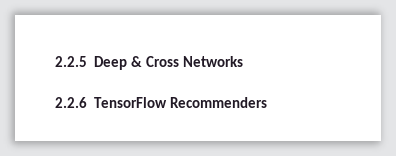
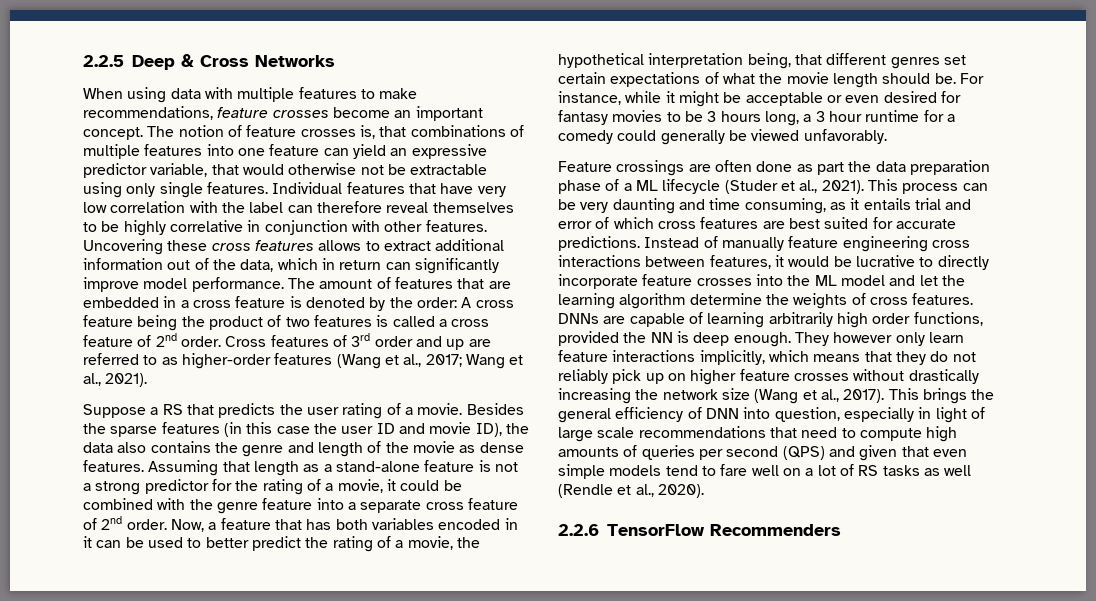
(244, 61) none -> [83,87,418,103] [83,106,483,121] [83,125,524,140] [83,144,487,159] [83,163,488,178] [83,182,506,198] [83,201,514,213] [83,220,487,236] [83,239,505,255] [83,258,499,274] [83,277,511,292] [83,296,514,311] [83,315,490,331] [83,333,491,350] [83,353,524,369] [83,373,148,387] [83,403,524,419] [83,422,529,437] [83,441,524,457] [83,460,518,476] [83,479,462,495] [83,498,518,514] [83,516,518,532] [83,536,480,552] [558,53,966,69] [558,72,984,88] [558,91,961,107] [558,110,955,126] [558,129,887,145] [558,160,990,176] [558,179,988,194] [558,198,972,214] [558,217,956,229] [558,236,970,252] [558,255,989,270] [558,274,965,289] [558,293,974,309] [558,312,983,328] [558,331,964,347] [558,350,976,365] [558,369,979,385] [558,388,995,404] [558,407,985,423] [558,426,958,442] [558,445,967,461] [558,464,972,479] [558,484,704,498] // When using data with multiple features to make recommendations, feature crosses become an important concept. The notion of feature crosses is, that combinations of multiple features into one feature can yield an expressive predictor variable, that would otherwise not be extractable using only single features. Individual features that have very low correlation with the label can therefore reveal themselves to be highly correlative in conjunction with other features. Uncovering these cross features allows to extract additional information out of the data, which in return can significantly improve model performance. The amount of features that are embedded in a cross feature is denoted by the order: A cross feature being the product of two features is called a cross feature of 2nd order. Cross features of 3rd order and up are referred to as higher-order features (Wang et al., 2017; Wang et al., 2021). // Suppose a RS that predicts the user rating of a movie. Besides the sparse features (in this case the user ID and movie ID), the data also contains the genre and length of the movie as dense features. Assuming that length as a stand-alone feature is not a strong predictor for the rating of a movie, it could be combined with the genre feature into a separate cross feature of 2nd order. Now, a feature that has both variables encoded in it can be used to better predict the rating of a movie, the hypothetical interpretation being, that different genres set certain expectations of what the movie length should be. For instance, while it might be acceptable or even desired for fantasy movies to be 3 hours long, a 3 hour runtime for a comedy could generally be viewed unfavorably. // Feature crossings are often done as part the data preparation phase of a ML lifecycle (Studer et al., 2021). This process can be very daunting and time consuming, as it entails trial and error of which cross features are best suited for accurate predictions. Instead of manually feature engineering cross interactions between features, it would be lucrative to directly incorporate feature crosses into the ML model and let the learning algorithm determine the weights of cross features. DNNs are capable of learning arbitrarily high order functions, provided the NN is deep enough. They however only learn feature interactions implicitly, which means that they do not reliably pick up on higher feature crosses without drastically increasing the network size (Wang et al., 2017). This brings the general efficiency of DNN into question, especially in light of large scale recommendations that need to compute high amounts of queries per second (QPS) and given that even simple models tend to fare well on a lot of RS tasks as well (Rendle et al., 2020).

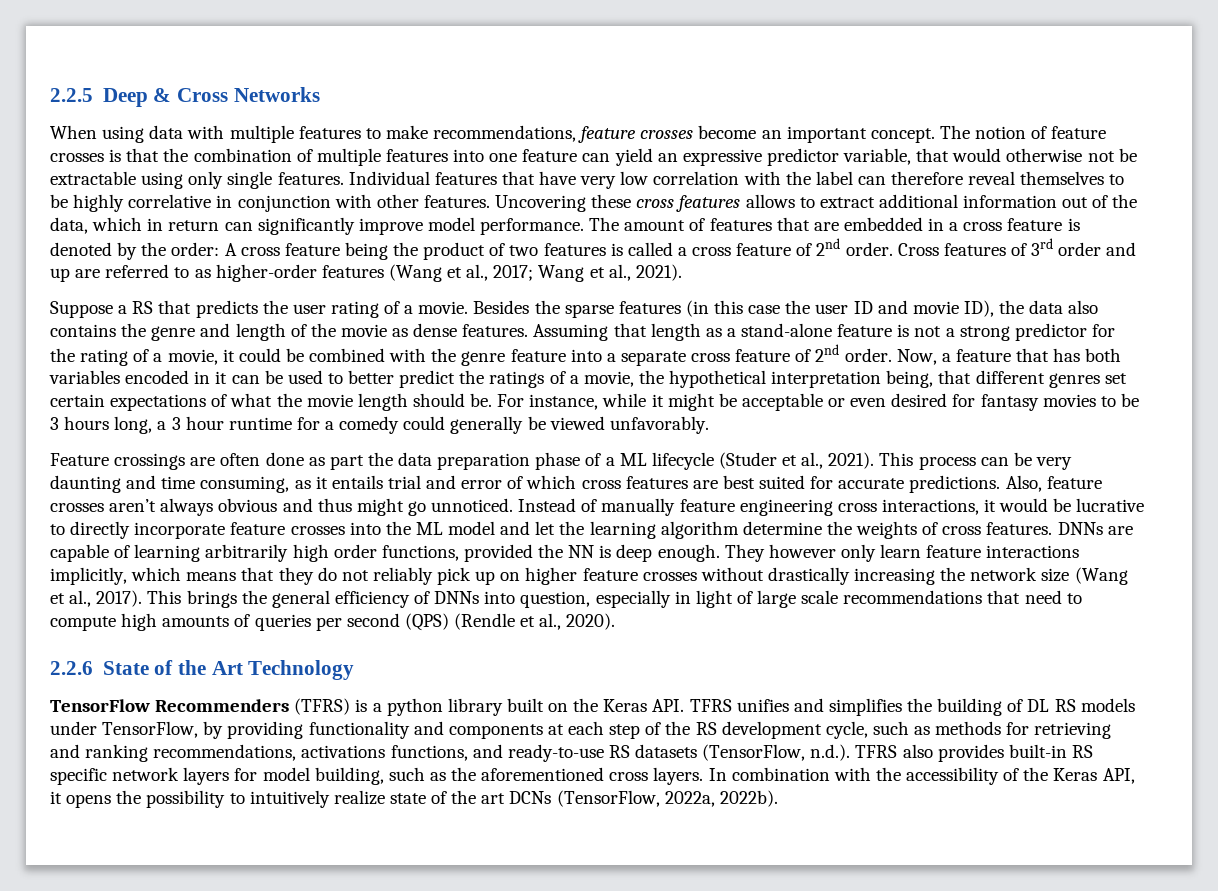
[359,125,506,139] is, that combinations -> [109,148,292,162] is that the combination
[332,536,373,552] rating -> [489,371,545,388] ratings
(640, 243) none -> [1005,475,1102,492] [50,498,514,516] Also, feature crosses aren’t always obvious and thus might go unnoticed.
[558,255,771,269] interactions between features, -> [881,499,979,515] interactions,
[705,408,739,419] DNN -> [434,591,480,604] DNNs
[828,445,967,461] [558,464,972,479] and given that even simple models tend to fare well on a lot of RS tasks as well -> (449, 622) none
[607,524,841,536] TensorFlow Recommenders -> [102,660,355,680] [50,698,1135,716] [50,721,1112,739] [50,744,1093,762] [50,767,1135,785] [50,790,778,808] State of the Art Technology // TensorFlow Recommenders (TFRS) is a python library built on the Keras API. TFRS unifies and simplifies the building of DL RS models under TensorFlow, by providing functionality and components at each step of the RS development cycle, such as methods for retrieving and ranking recommendations, activations functions, and ready-to-use RS datasets (TensorFlow, n.d.). TFRS also provides built-in RS specific network layers for model building, such as the aforementioned cross layers. In combination with the accessibility of the Keras API, it opens the possibility to intuitively realize state of the art DCNs (TensorFlow, 2022a, 2022b).

